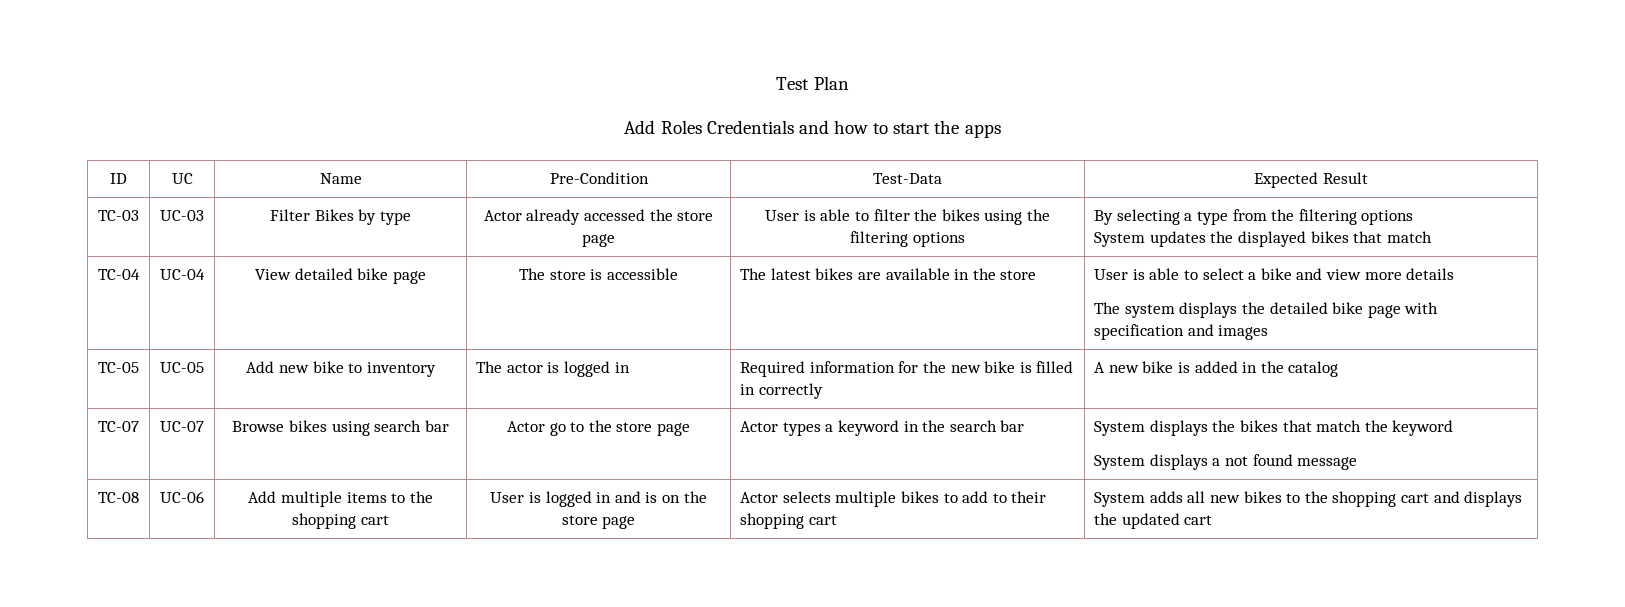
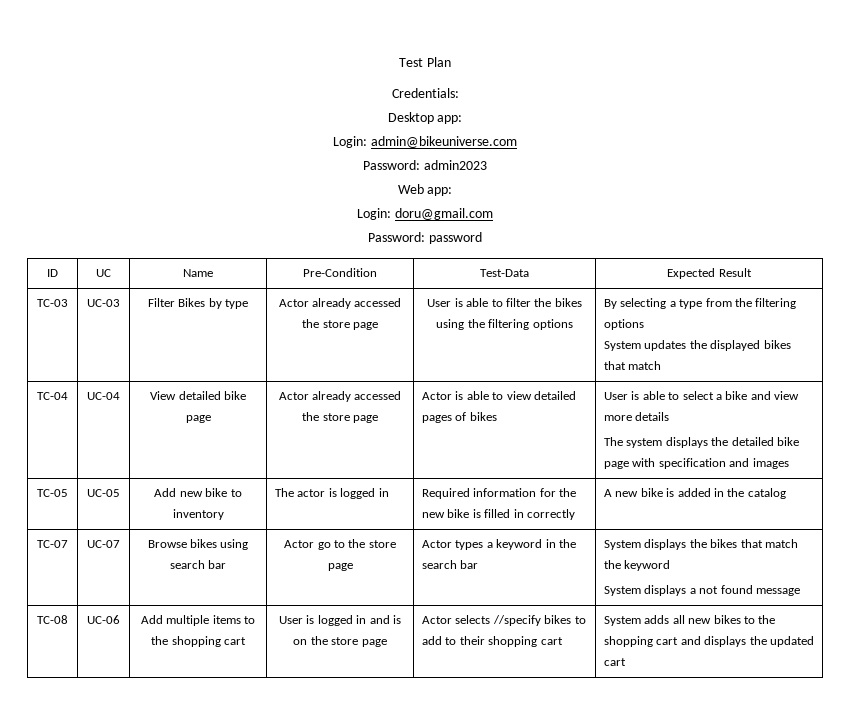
[624,120,1001,138] Add Roles Credentials and how to start the apps -> [391,88,459,98] [387,112,463,124] [333,136,517,148] [363,160,487,170] [397,184,453,196] [357,208,493,220] [368,232,482,244] Credentials: // Desktop app: // Login: admin@bikeuniverse.com // Password: admin2023 // Web app: // Login: doru@gmail.com // Password: password
[519,268,678,280] [740,268,1037,280] The store is accessible | The latest bikes are available in the store -> [278,391,402,402] [302,412,378,423] [422,391,576,400] [422,412,497,423] Actor already accessed the store page | Actor is able to view detailed pages of bikes
[835,491,897,507] multiple -> [492,615,541,626] //specify

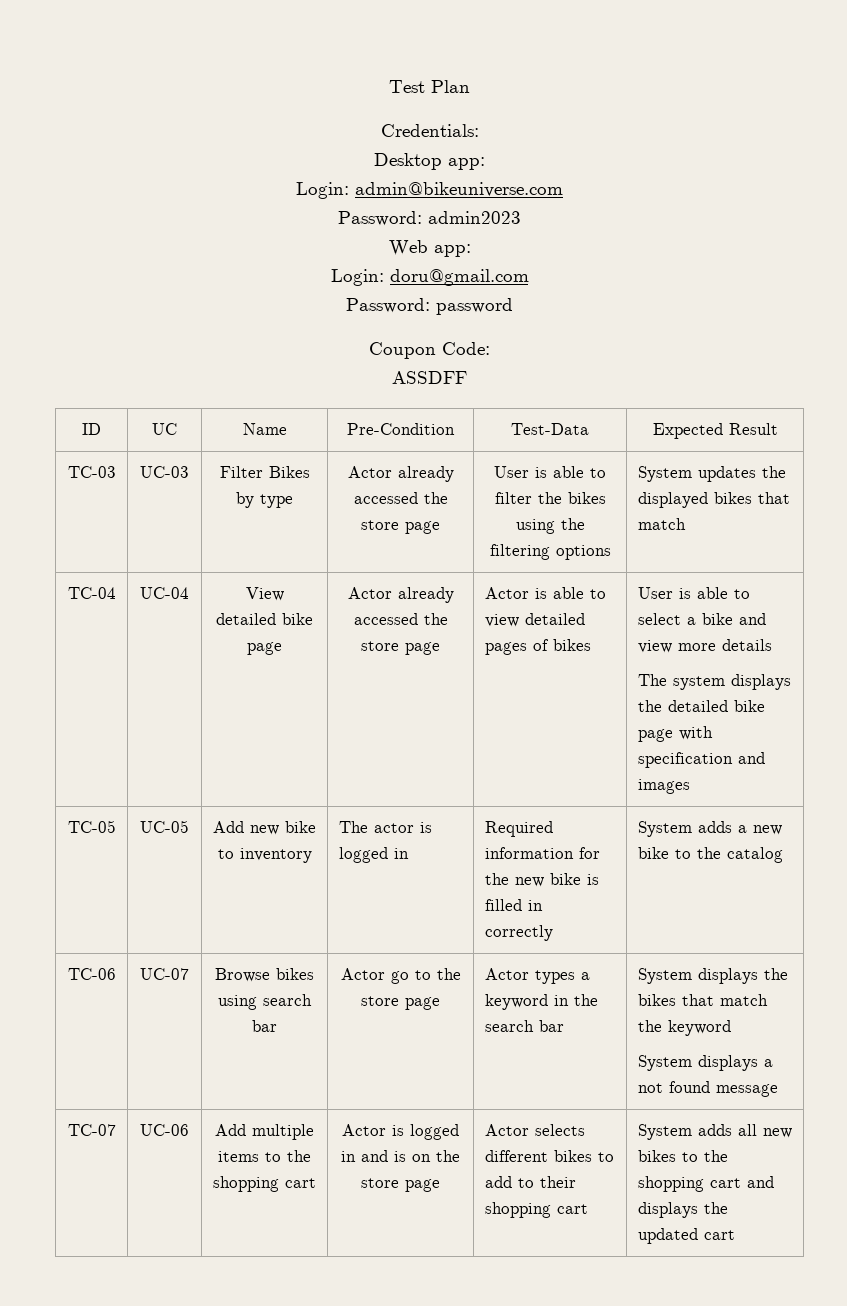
(482, 238) none -> [369,342,490,359] [392,371,467,384] // Coupon Code: // ASSDFF
[604,298,797,309] [604,319,645,330] By selecting a type from the filtering options // -> (611, 552) none
[604,488,724,497] A new bike is added in -> [637,821,782,837] [637,847,691,859] System adds a new bike to
[37,540,68,548] TC-07 -> [67,968,116,980] TC-06
[37,615,68,624] TC-08 -> [67,1124,116,1136] TC-07
[279,616,304,624] User -> [342,1124,386,1136] Actor
[492,615,541,626] //specify -> [484,1150,548,1162] different

